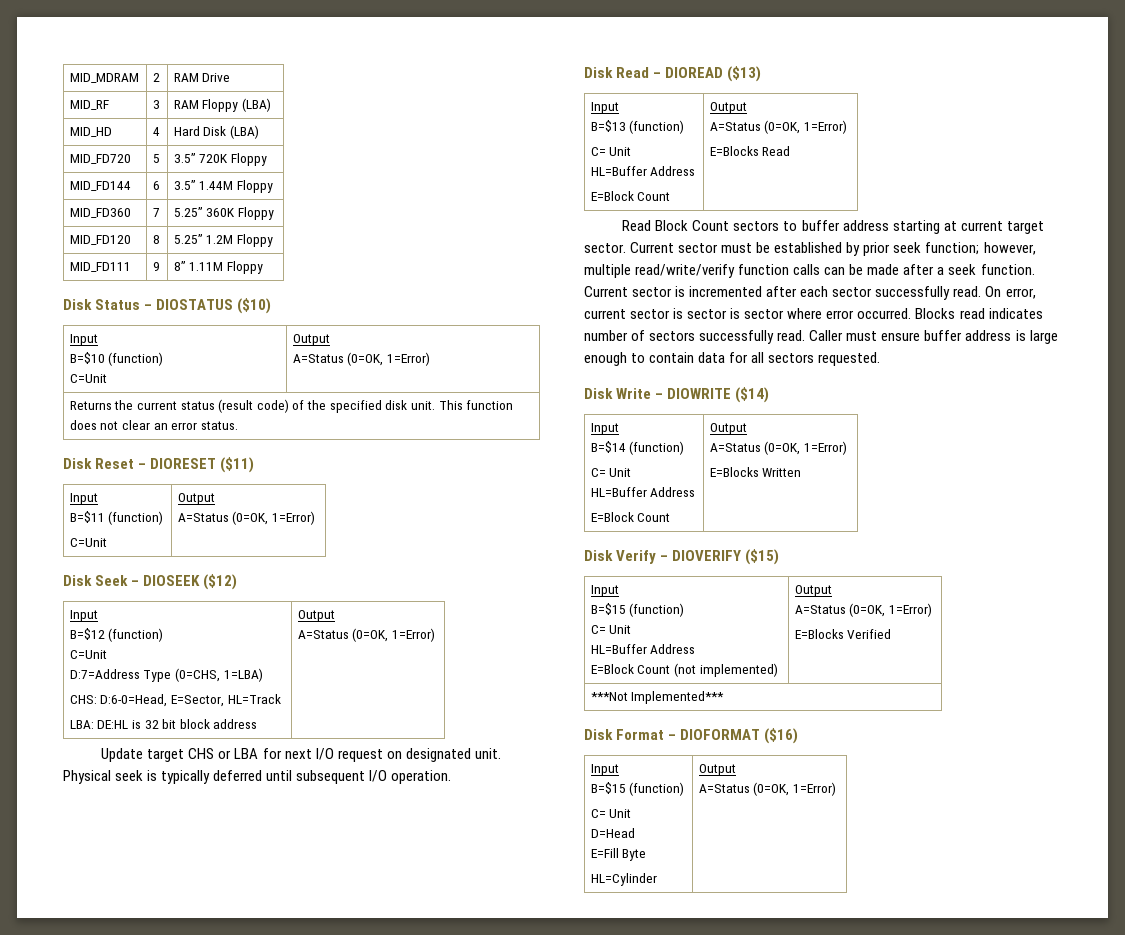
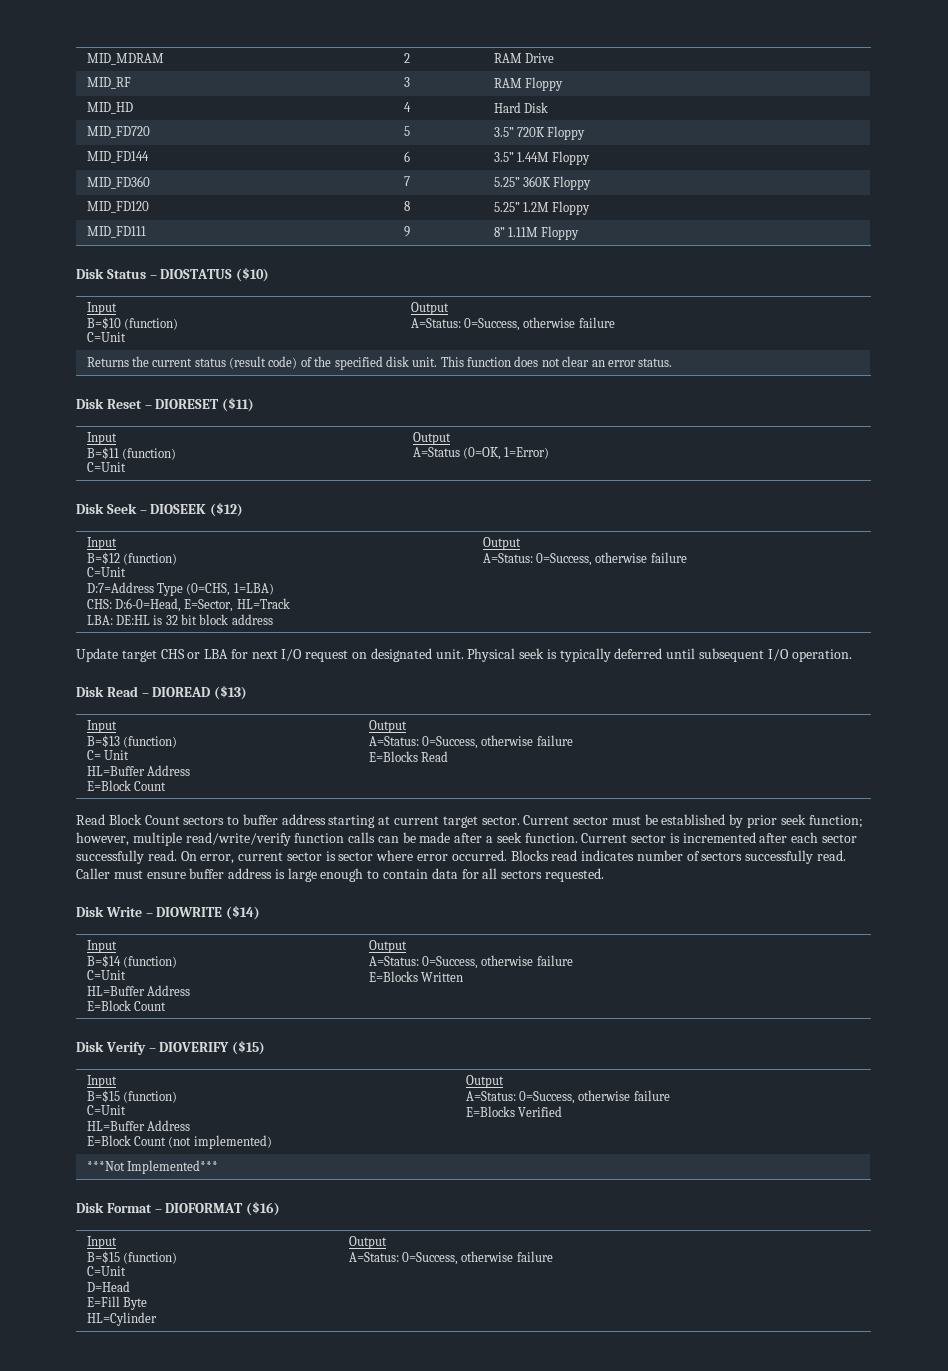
[241,98,271,112] (LBA) -> (563, 84) none
[229,125,259,139] (LBA) -> (548, 107) none
[292,352,430,366] A=Status (0=OK, 1=Error) -> [410,317,615,331] A=Status: 0=Success, otherwise failure
[297,628,435,642] A=Status (0=OK, 1=Error) -> [482,552,687,566] A=Status: 0=Success, otherwise failure
[709,120,847,134] A=Status (0=OK, 1=Error) -> [368,735,573,749] A=Status: 0=Success, otherwise failure
[730,308,785,319] is sector -> (374, 856) none
[590,468,632,477] [590,487,696,497] [590,512,671,522] [709,423,747,435] [709,441,847,455] C= Unit // HL=Buffer Address // E=Block Count | Output // A=Status (0=OK, 1=Error) -> [86,970,126,980] [86,985,190,996] [86,1000,166,1011] [368,940,407,953] [368,955,573,969] C=Unit // HL=Buffer Address // E=Block Count | Output // A=Status: 0=Success, otherwise failure
[590,625,632,634] C= Unit -> [86,1105,126,1115] C=Unit
[794,603,932,617] A=Status (0=OK, 1=Error) -> [465,1090,670,1104] A=Status: 0=Success, otherwise failure
[590,809,632,818] C= Unit -> [86,1266,126,1276] C=Unit
[698,782,836,796] A=Status (0=OK, 1=Error) -> [348,1251,553,1265] A=Status: 0=Success, otherwise failure

